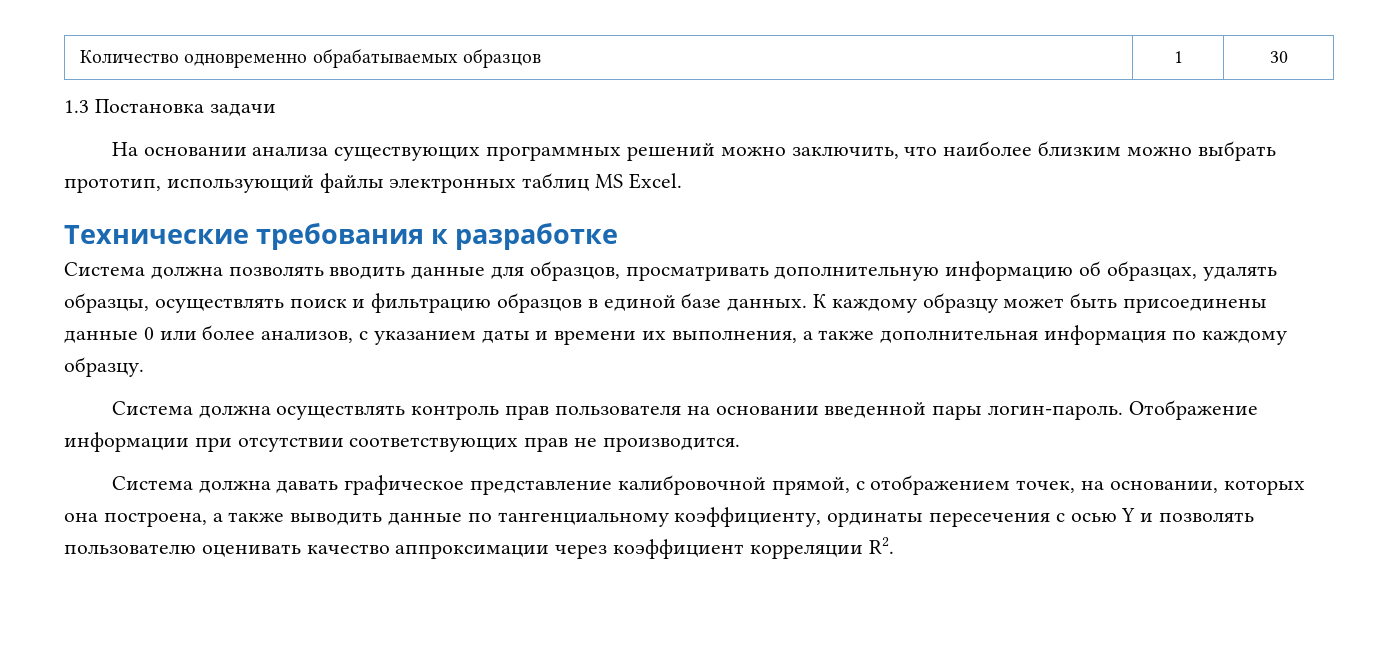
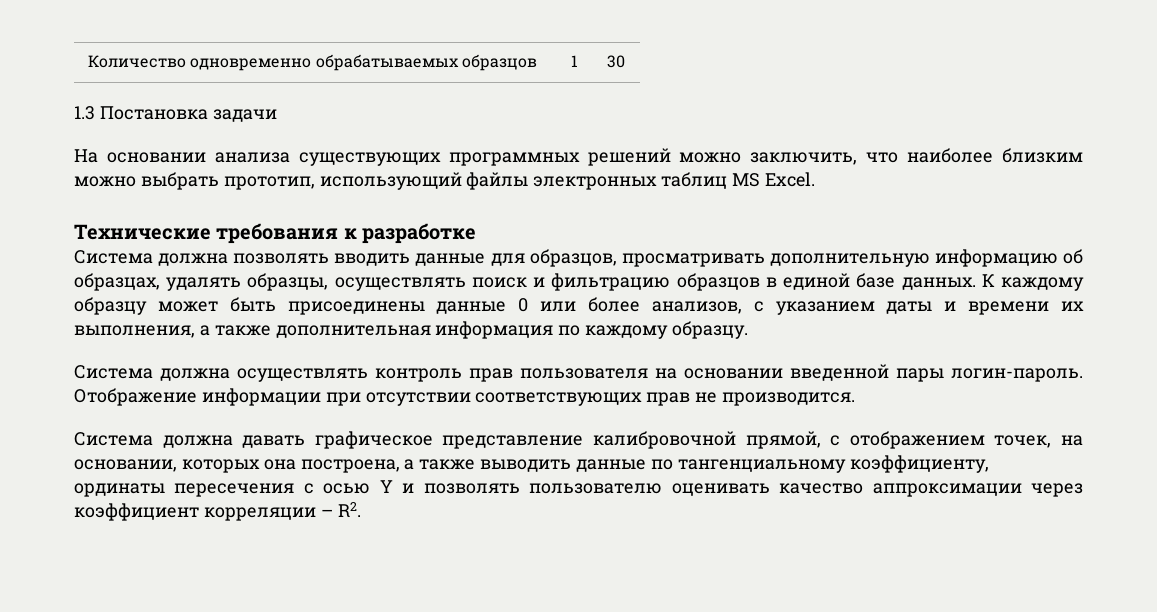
(863, 551) none -> [320,509,333,517] –

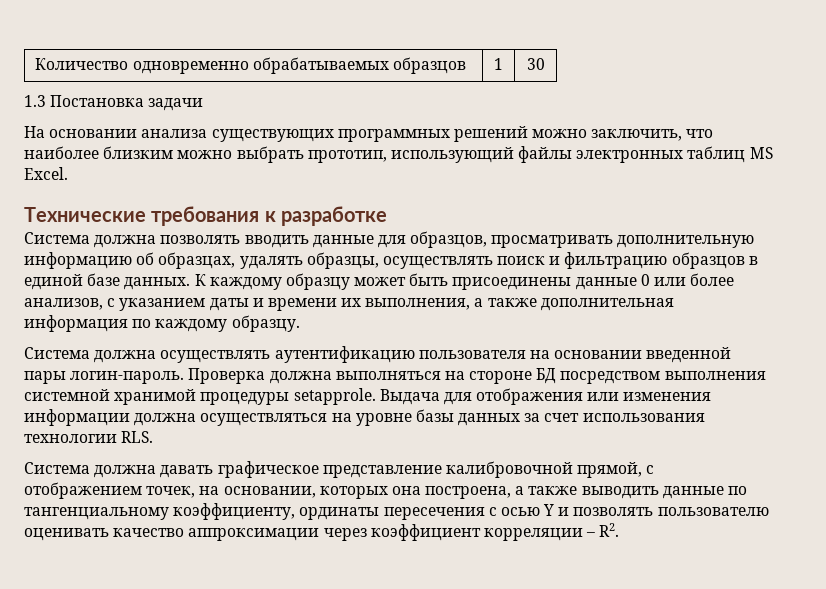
[375,368,513,382] контроль прав -> [274,346,415,363] аутентификацию
[74,388,856,406] Отображение информации при отсутствии соответствующих прав не производится. -> [188,368,766,384] [24,388,712,405] [24,409,705,426] [24,431,154,443] Проверка должна выполняться на стороне БД посредством выполнения системной хранимой процедуры setapprole. Выдача для отображения или изменения информации должна осуществляться на уровне базы данных за счет использования технологии RLS.

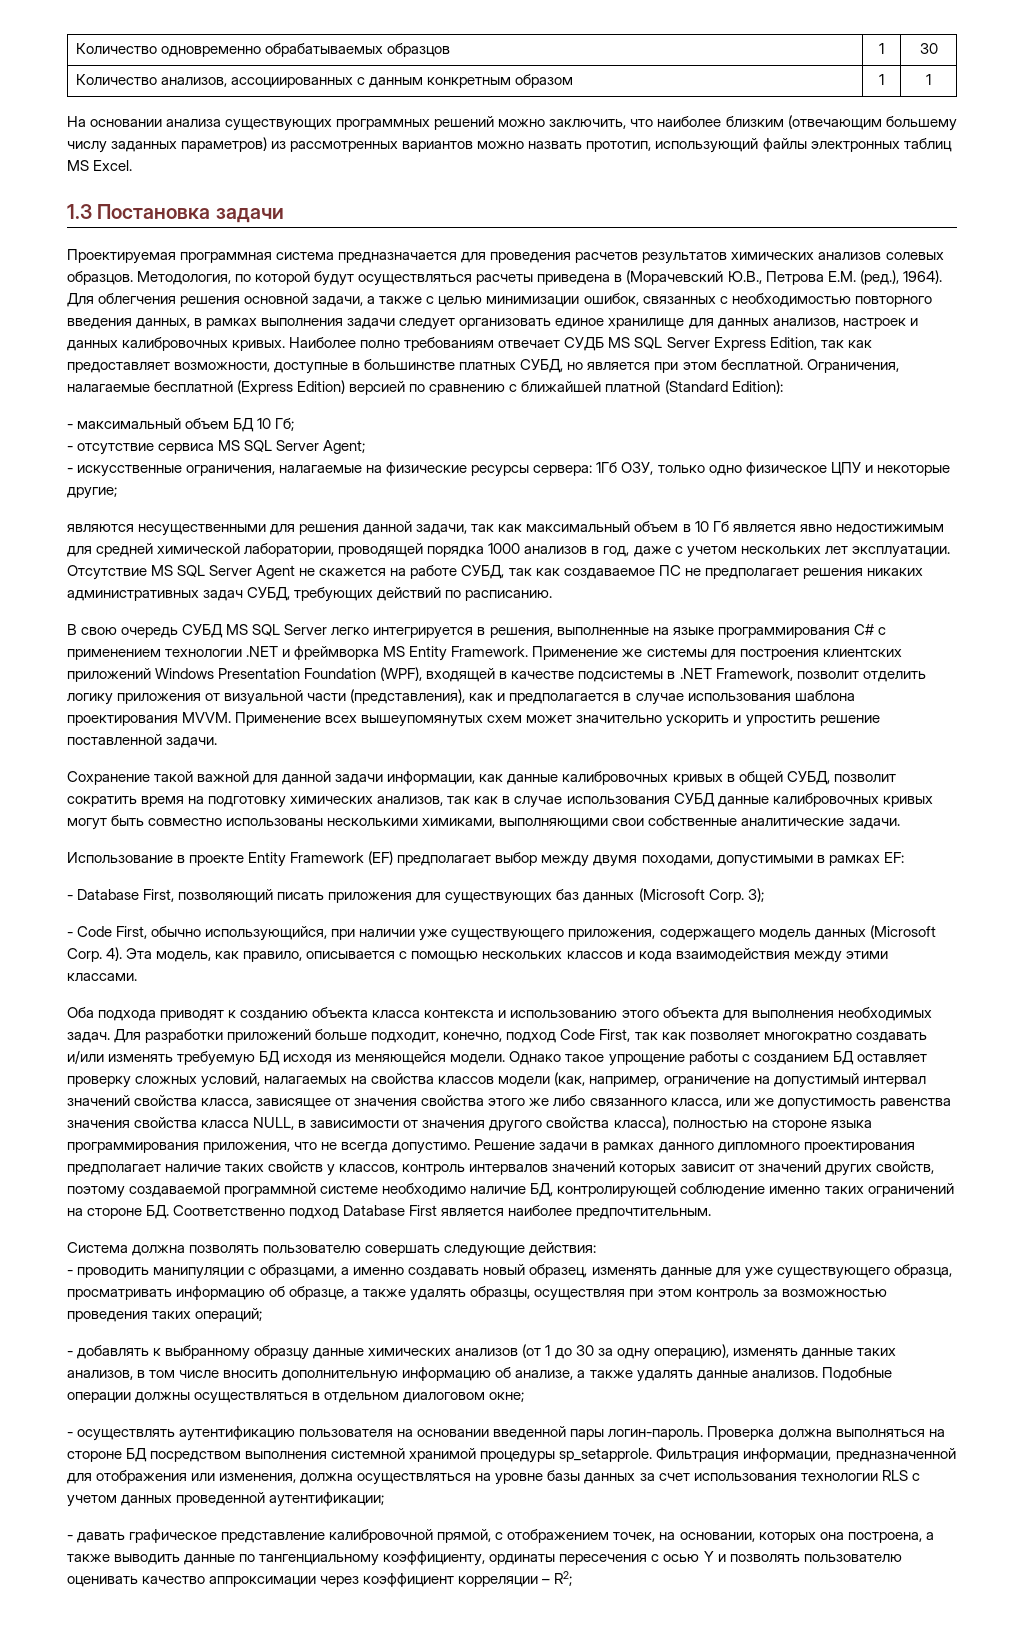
[24,95,204,111] // 1.3 Постановка задачи -> [75,74,574,88] [879,74,884,85] [926,74,931,85] // Количество анализов, ассоциированных с данным конкретным образом | 1 | 1
[177,146,304,163] можно выбрать -> [787,115,957,131] [67,137,583,153] (отвечающим большему числу заданных параметров) из рассмотренных вариантов можно назвать
[24,206,387,226] [24,231,755,248] [24,252,758,269] [24,273,735,290] [24,298,674,311] [24,315,300,332] [24,347,157,363] Технические требования к разработке // Система должна позволять вводить данные для образцов, просматривать дополнительную информацию об образцах, удалять образцы, осуществлять поиск и фильтрацию образцов в единой базе данных. К каждому образцу может быть присоединены данные 0 или более анализов, с указанием даты и времени их выполнения, а также дополнительная информация по каждому образцу. // Система должна -> [67,204,284,223] [67,249,944,264] [67,270,942,286] [67,293,932,307] [67,318,918,330] [67,337,872,351] [67,359,899,374] [67,380,783,395] [67,418,295,432] [67,440,366,455] [67,462,950,477] [67,487,117,499] [67,521,944,536] [67,543,950,558] [67,565,923,580] [67,587,553,602] [67,624,886,639] [67,646,902,661] [67,667,926,682] [67,689,855,705] [67,712,880,727] [67,734,218,748] [67,771,896,785] [67,793,933,808] [67,815,900,830] [67,851,904,867] [67,888,764,904] [67,925,936,941] [67,947,888,963] [67,973,137,981] [67,1007,932,1021] [67,1029,927,1043] [67,1050,927,1066] [67,1072,926,1088] [67,1095,951,1110] [67,1116,872,1132] [67,1139,915,1154] [67,1161,934,1176] [67,1183,954,1198] [67,1205,712,1219] [67,1242,597,1257] [67,1264,952,1279] [67,1286,887,1301] [67,1308,263,1322] [67,1344,896,1360] [67,1367,892,1382] [67,1392,525,1404] [67,1432,73,1437] 1.3 Постановка задачи // Проектируемая программная система предназначается для проведения расчетов результатов химических анализов солевых образцов. Методология, по которой будут осуществляться расчеты приведена в (Морачевский Ю.В., Петрова Е.М. (ред.), 1964). Для облегчения решения основной задачи, а также с целью минимизации ошибок, связанных с необходимостью повторного введения данных, в рамках выполнения задачи следует организовать единое хранилище для данных анализов, настроек и данных калибровочных кривых. Наиболее полно требованиям отвечает СУДБ MS SQL Server Express Edition, так как предоставляет возможности, доступные в большинстве платных СУБД, но является при этом бесплатной. Ограничения, налагаемые бесплатной (Express Edition) версией по сравнению с ближайшей платной (Standard Edition): // - максимальный объем БД 10 Гб; // - отсутствие сервиса MS SQL Server Agent; // - искусственные ограничения, налагаемые на физические ресурсы сервера: 1Гб ОЗУ, только одно физическое ЦПУ и некоторые другие; // являются несущественными для решения данной задачи, так как максимальный объем в 10 Гб является явно недостижимым для средней химической лаборатории, проводящей порядка 1000 анализов в год, даже с учетом нескольких лет эксплуатации. Отсутствие MS SQL Server Agent не скажется на работе СУБД, так как создаваемое ПС не предполагает решения никаких административных задач СУБД, требующих действий по расписанию. // В свою очередь СУБД MS SQL Server легко интегрируется в решения, выполненные на языке программирования C# с применением технологии .NET и фреймворка MS Entity Framework. Применение же системы для построения клиентских приложений Windows Presentation Foundation (WPF), входящей в качестве подсистемы в .NET Framework, позволит отделить логику приложения от визуальной части (представления), как и предполагается в случае использования шаблона проектирования MVVM. Применение всех вышеупомянутых схем может значительно ускорить и упростить решение поставленной задачи. // Сохранение такой важной для данной задачи информации, как данные калибровочных кривых в общей СУБД, позволит сократить время на подготовку химических анализов, так как в случае использования СУБД данные калибровочных кривых могут быть совместно использованы несколькими химиками, выполняющими свои собственные аналитические задачи. // Использование в проекте Entity Framework (EF) предполагает выбор между двумя походами, допустимыми в рамках EF: // - Database First, позволяющий писать приложения для существующих баз данных (Microsoft Corp. 3); // - Code First, обычно использующийся, при наличии уже существующего приложения, содержащего модель данных (Microsoft Corp. 4). Эта модель, как правило, описывается с помощью нескольких классов и кода взаимодействия между этими классами. // Оба подхода приводят к созданию объекта класса контекста и использованию этого объекта для выполнения необходимых задач. Для разработки приложений больше подходит, конечно, подход Code First, так как позволяет многократно создавать и/или изменять требуемую БД исходя из меняющейся модели. Однако такое упрощение работы с созданием БД оставляет проверку сложных условий, налагаемых на свойства классов модели (как, например, ограничение на допустимый интервал значений свойства класса, зависящее от значения свойства этого же либо связанного класса, или же допустимость равенства значения свойства класса NULL, в зависимости от значения другого свойства класса), полностью на стороне языка программирования приложения, что не всегда допустимо. Решение задачи в рамках данного дипломного проектирования предполагает наличие таких свойств у классов, контроль интервалов значений которых зависит от значений других свойств, поэтому создаваемой программной системе необходимо наличие БД, контролирующей соблюдение именно таких ограничений на стороне БД. Соответственно подход Database First является наиболее предпочтительным. // Система должна позволять пользователю совершать следующие действия: // - проводить манипуляции с образцами, а именно создавать новый образец, изменять данные для уже существующего образца, просматривать информацию об образце, а также удалять образцы, осуществляя при этом контроль за возможностью проведения таких операций; // - добавлять к выбранному образцу данные химических анализов (от 1 до 30 за одну операцию), изменять данные таких анализов, в том числе вносить дополнительную информацию об анализе, а также удалять данные анализов. Подобные операции должны осуществляться в отдельном диалоговом окне; // -
[293,388,440,405] setapprole. Выдача -> [559,1447,956,1462] sp_setapprole. Фильтрация информации, предназначенной
[623,392,712,401] [24,409,130,426] изменения информации -> [219,1473,297,1483] изменения,
[121,431,154,443] [24,462,157,478] RLS. // Система должна -> [881,1470,920,1481] [67,1492,385,1507] [67,1535,73,1540] RLS с учетом данных проведенной аутентификации; // -
[599,523,620,537] R2. -> [554,1571,573,1586] R2;

